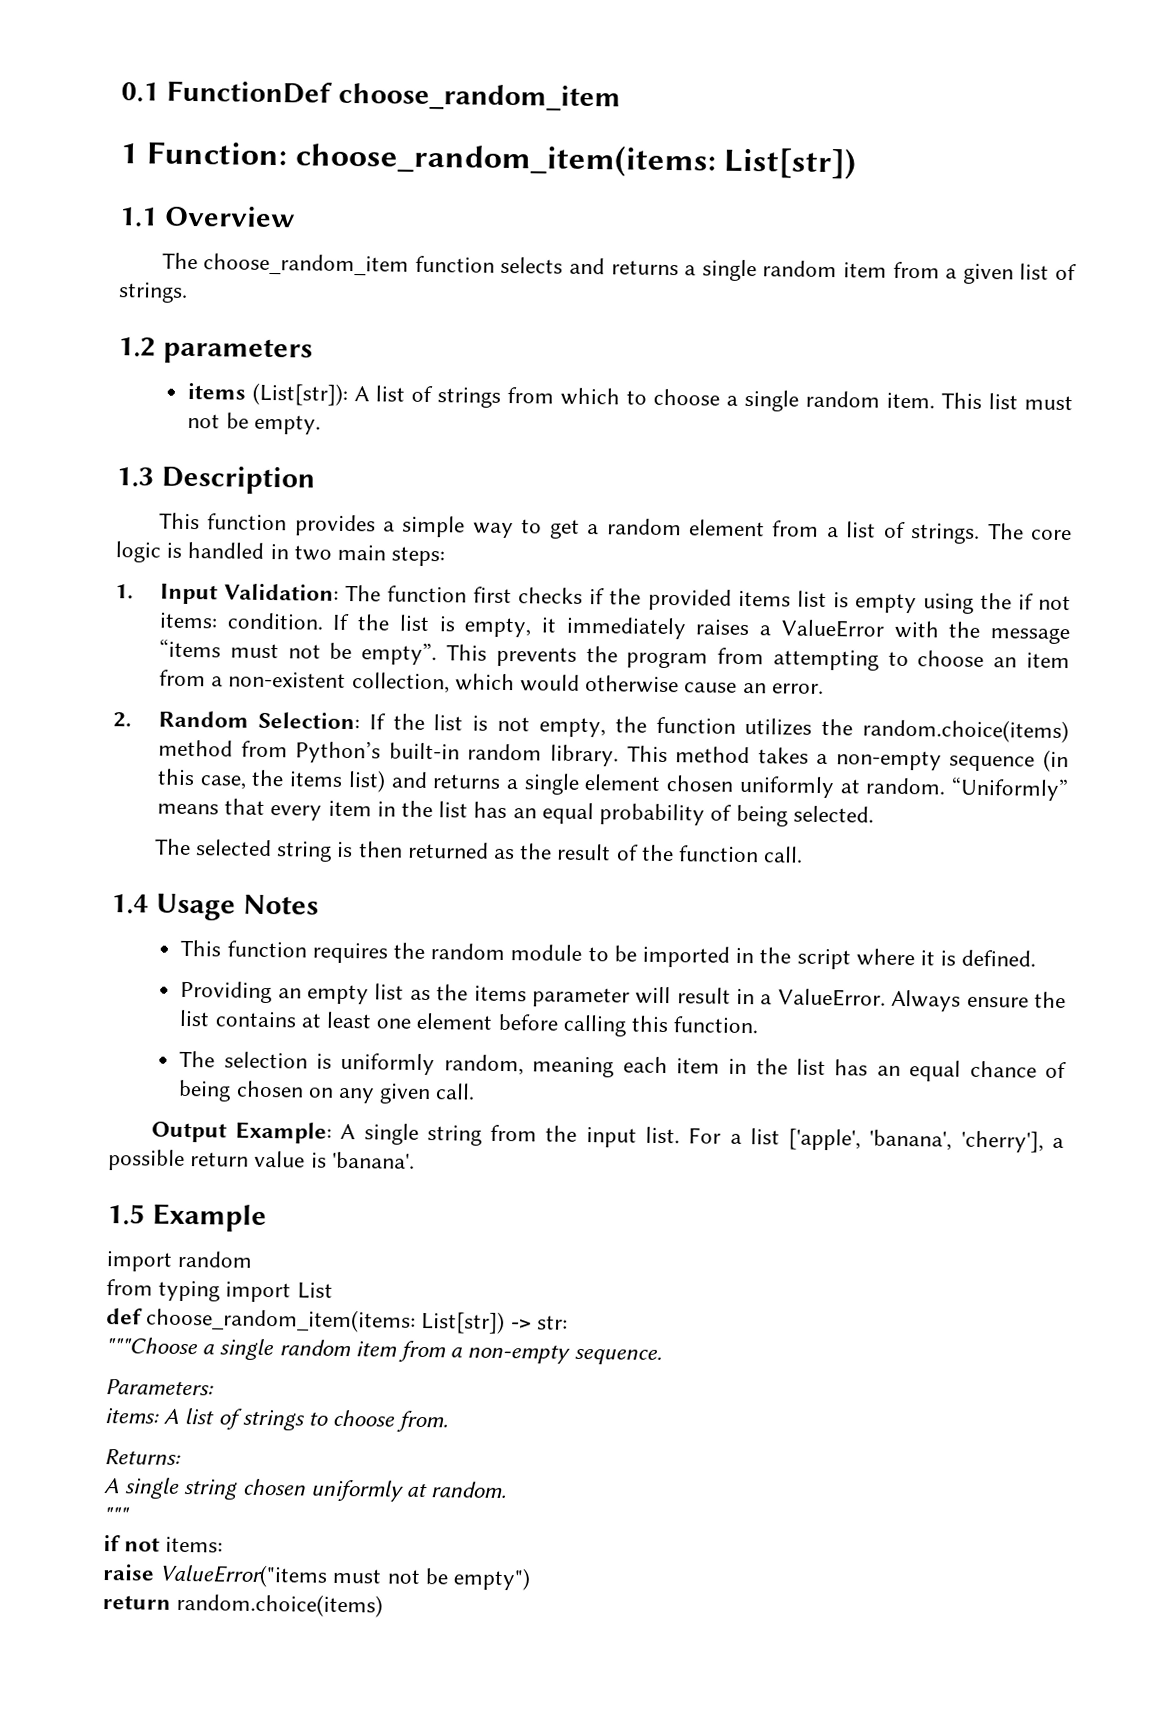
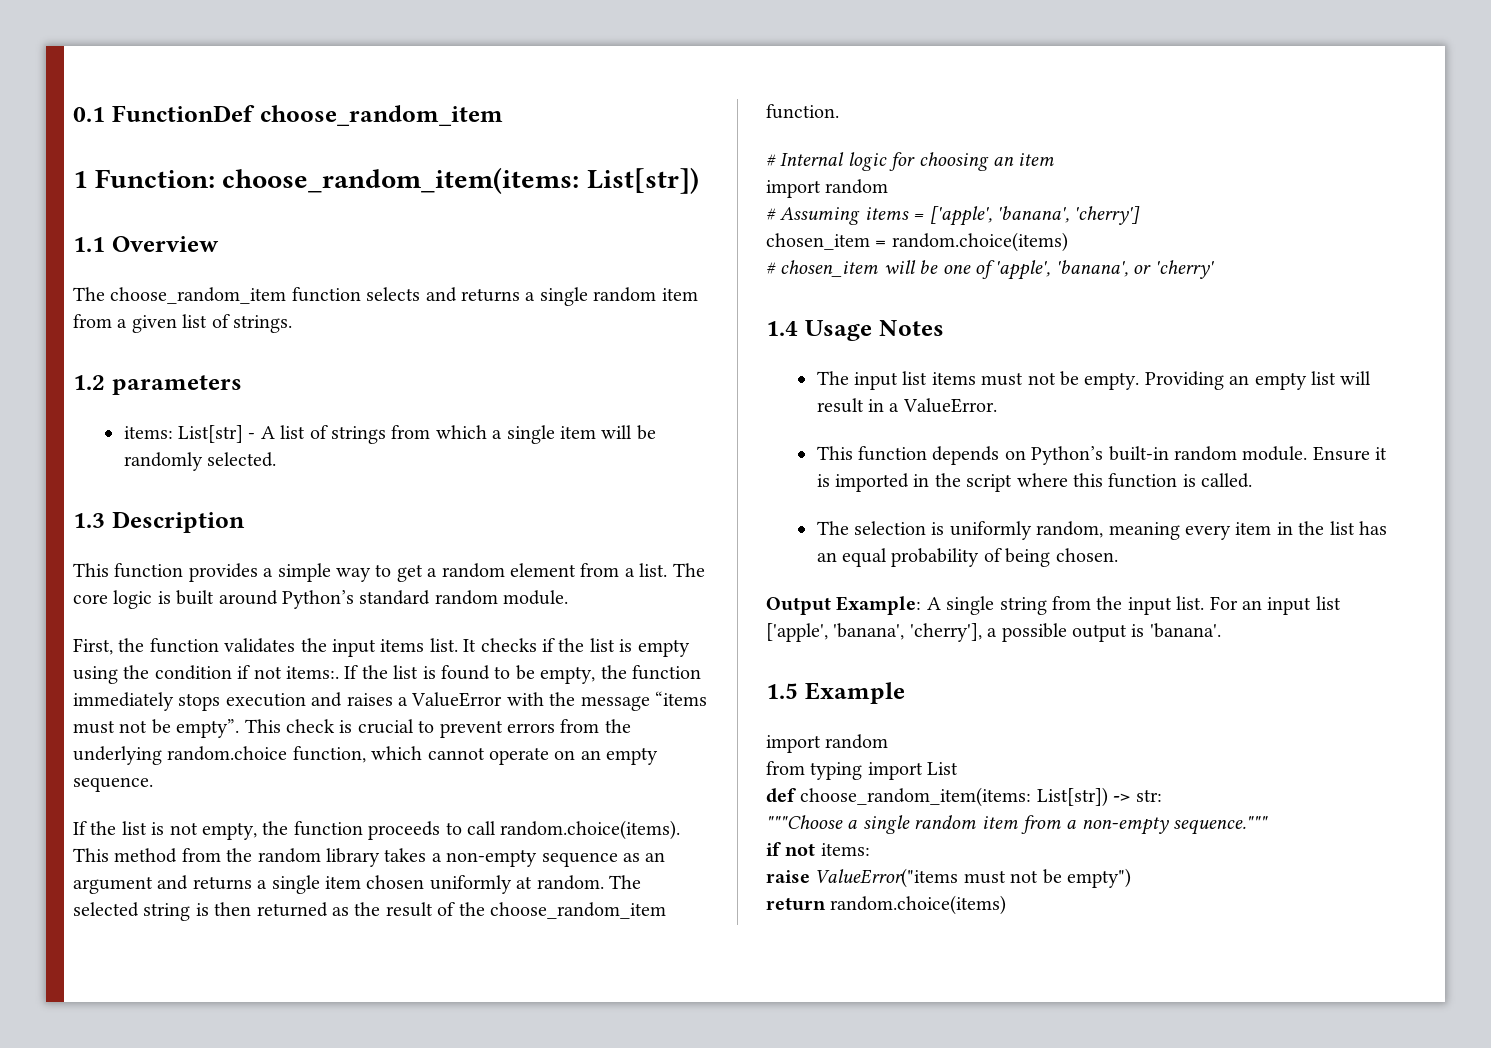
[187,382,349,406] items (List[str]): -> [123,425,256,443] items: List[str] -
[626,388,1074,412] [187,412,321,435] to choose a single random item. This list must not be empty. -> [492,425,656,444] [123,452,276,471] a single item will be randomly selected.
[846,521,981,544] list of strings. -> [639,563,668,577] list.
[187,541,446,567] [115,583,513,605] handled in two main steps: // 1. Input Validation: The function first -> [176,590,569,609] [73,638,477,657] built around Python’s standard random module. // First, the function validates the input items list. It
[647,588,791,611] provided items -> (585, 645) none
[1017,593,1071,611] [159,612,687,640] if not items: condition. If the list is empty, it immediately -> [154,665,701,684] [73,692,343,711] condition if not items:. If the list is found to be empty, the function immediately stops execution and
[495,645,1070,671] [159,669,824,694] [113,710,360,730] prevents the program from attempting to choose an item from a non-existent collection, which would otherwise cause an error. // 2. Random Selection: -> [286,719,631,738] [73,746,659,765] [73,777,153,792] check is crucial to prevent errors from the underlying random.choice function, which cannot operate on an empty sequence. //
[744,717,1069,744] [158,739,1070,773] [157,768,1069,802] [157,798,266,815] utilizes the random.choice(items) method from Python’s built-in random library. This method takes a non-empty sequence (in this case, the items list) and returns a single element chosen uniformly at random. “Uniformly” means that -> [368,820,681,840] [73,848,666,867] [73,875,641,894] [73,902,666,921] [766,104,839,119] [766,152,1055,171] [766,179,889,198] [766,206,1141,226] [766,232,1068,252] [766,260,1214,280] [766,320,944,341] [816,371,1372,390] [816,398,997,413] [816,446,1388,465] [816,473,1253,492] [816,521,1180,540] proceeds to call random.choice(items). This method from the random library takes a non-empty sequence as an argument and returns a single item chosen uniformly at random. The selected string is then returned as the result of the choose_random_item function. // # Internal logic for choosing an item // import random // # Assuming items = ['apple', 'banana', 'cherry'] // chosen_item = random.choice(items) // # chosen_item will be one of 'apple', 'banana', or 'cherry' // 1.4 Usage Notes // The input list items must not be empty. Providing an empty list will result in a ValueError. // This function depends on Python’s built-in random module. Ensure it is imported in the script where this function is called. // The selection is uniformly random, meaning
[792,805,874,823] [154,838,804,863] [111,893,319,921] [180,939,1037,970] [180,980,1066,1012] [179,1009,760,1037] [179,1050,1068,1082] [178,1079,476,1105] selected. // The selected string is then returned as the result of the function call. // 1.4 Usage Notes // This function requires the random module to be imported in the script where it is defined. // Providing an empty list as the items parameter will result in a ValueError. Always ensure the list contains at least one element before calling this function. // The selection is uniformly random, meaning each item in the list has an equal chance of being chosen on any given call. -> [1055,548,1118,562] chosen.
[729,1133,742,1144] a -> [1242,597,1312,615] an input
[190,1150,306,1168] return value -> [1072,624,1127,642] output
[573,1347,662,1365] [105,1379,214,1396] [104,1408,450,1433] [104,1449,181,1465] [103,1477,508,1502] [103,1506,130,1523] sequence. // Parameters: // items: A list of strings to choose from. // Returns: // A single string chosen uniformly at random. // """ -> [1173,816,1269,835] sequence."""

